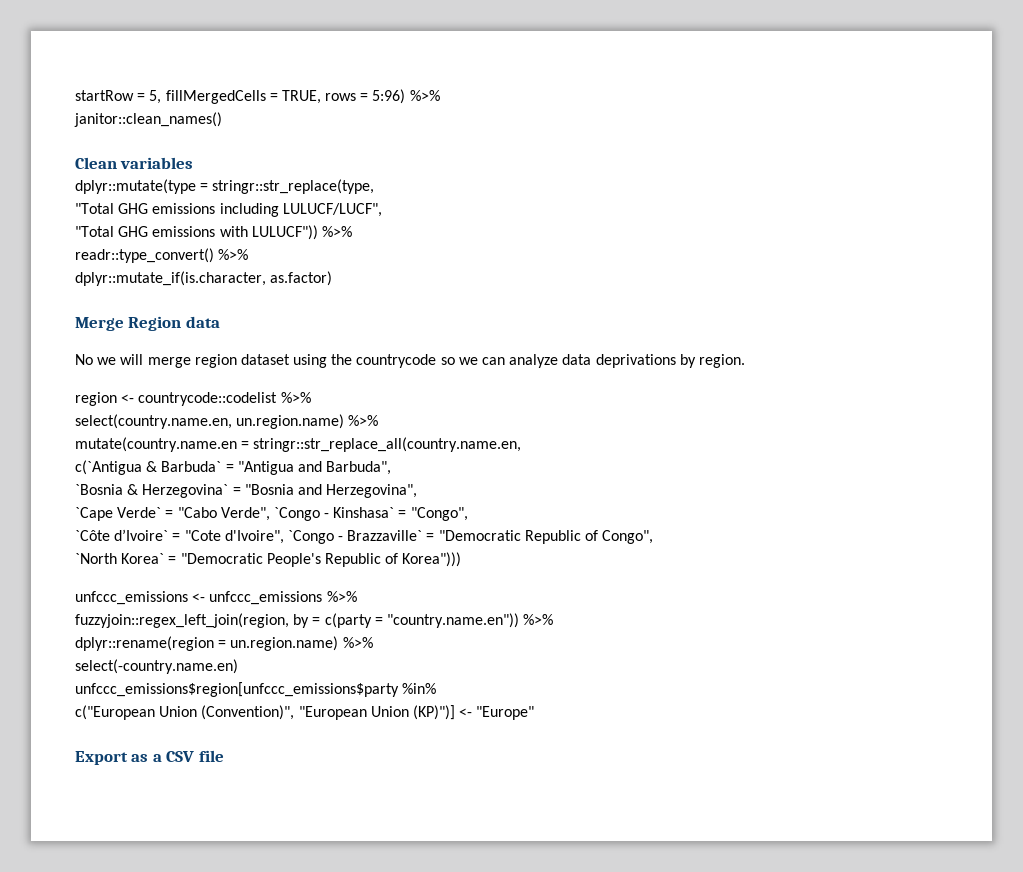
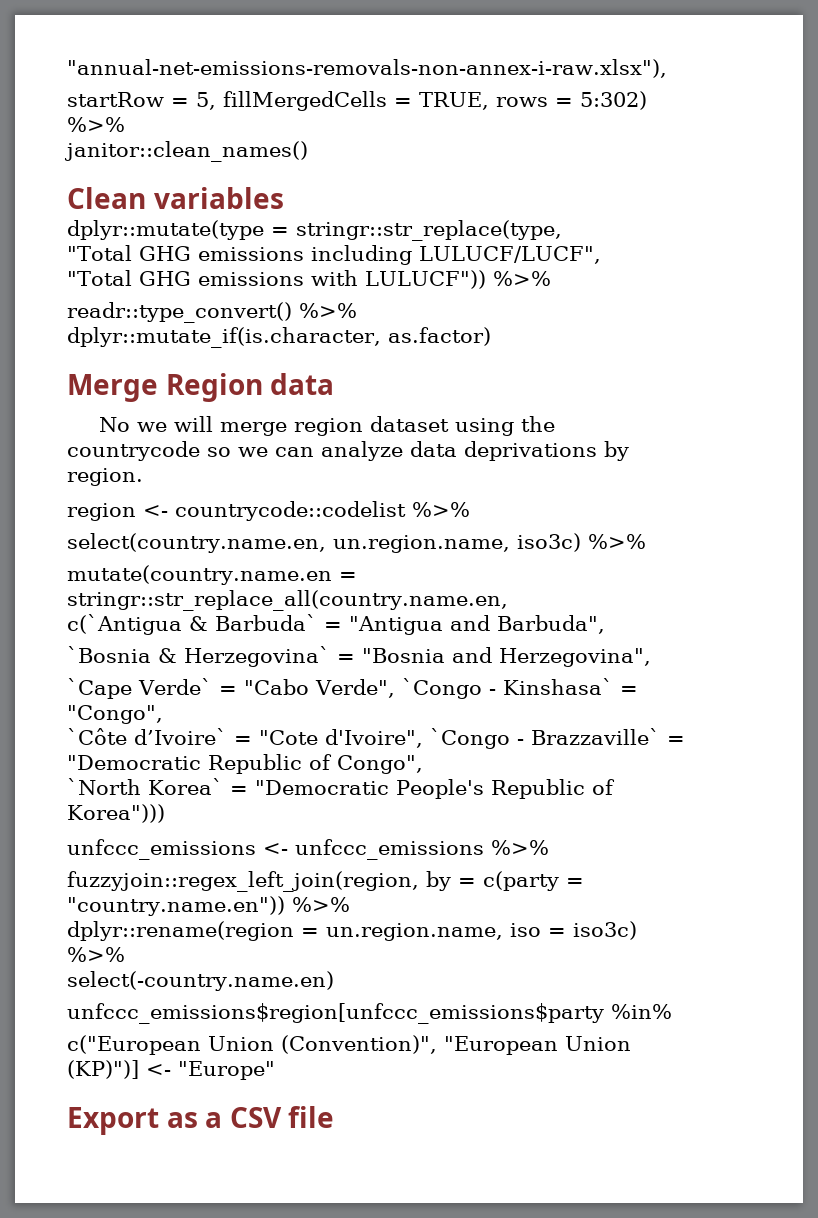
(75, 95) none -> [67,59,667,78] "annual-net-emissions-removals-non-annex-i-raw.xlsx"), //
[372,89,406,104] 5:96) -> [580,91,647,110] 5:302)
[236,414,345,429] un.region.name) -> [332,533,581,553] un.region.name, iso3c)
[230,636,339,651] un.region.name) -> [326,921,637,941] un.region.name, iso = iso3c)

